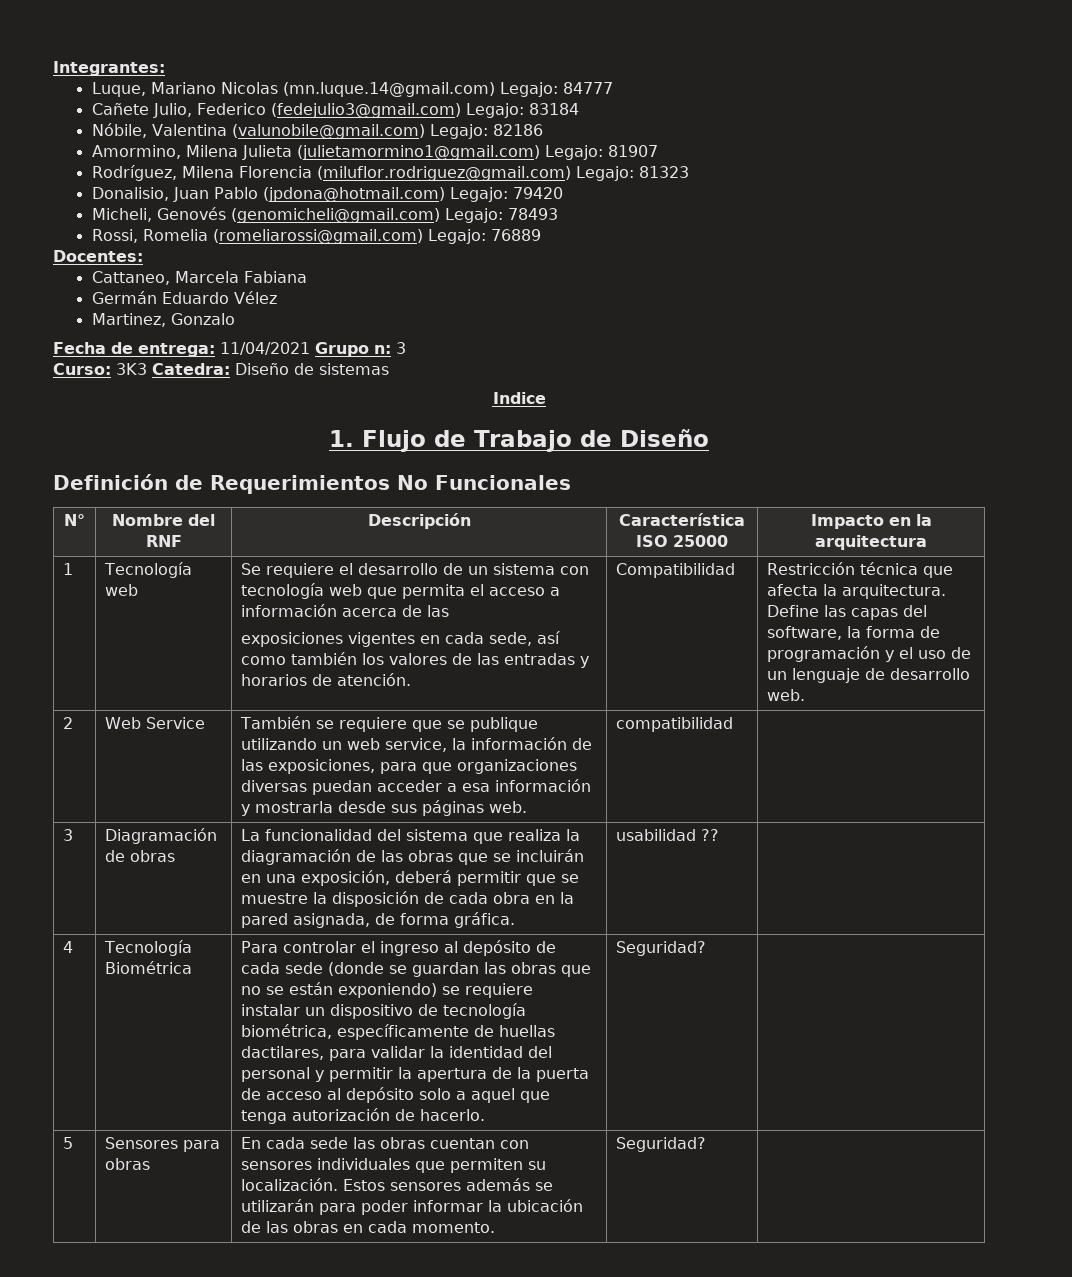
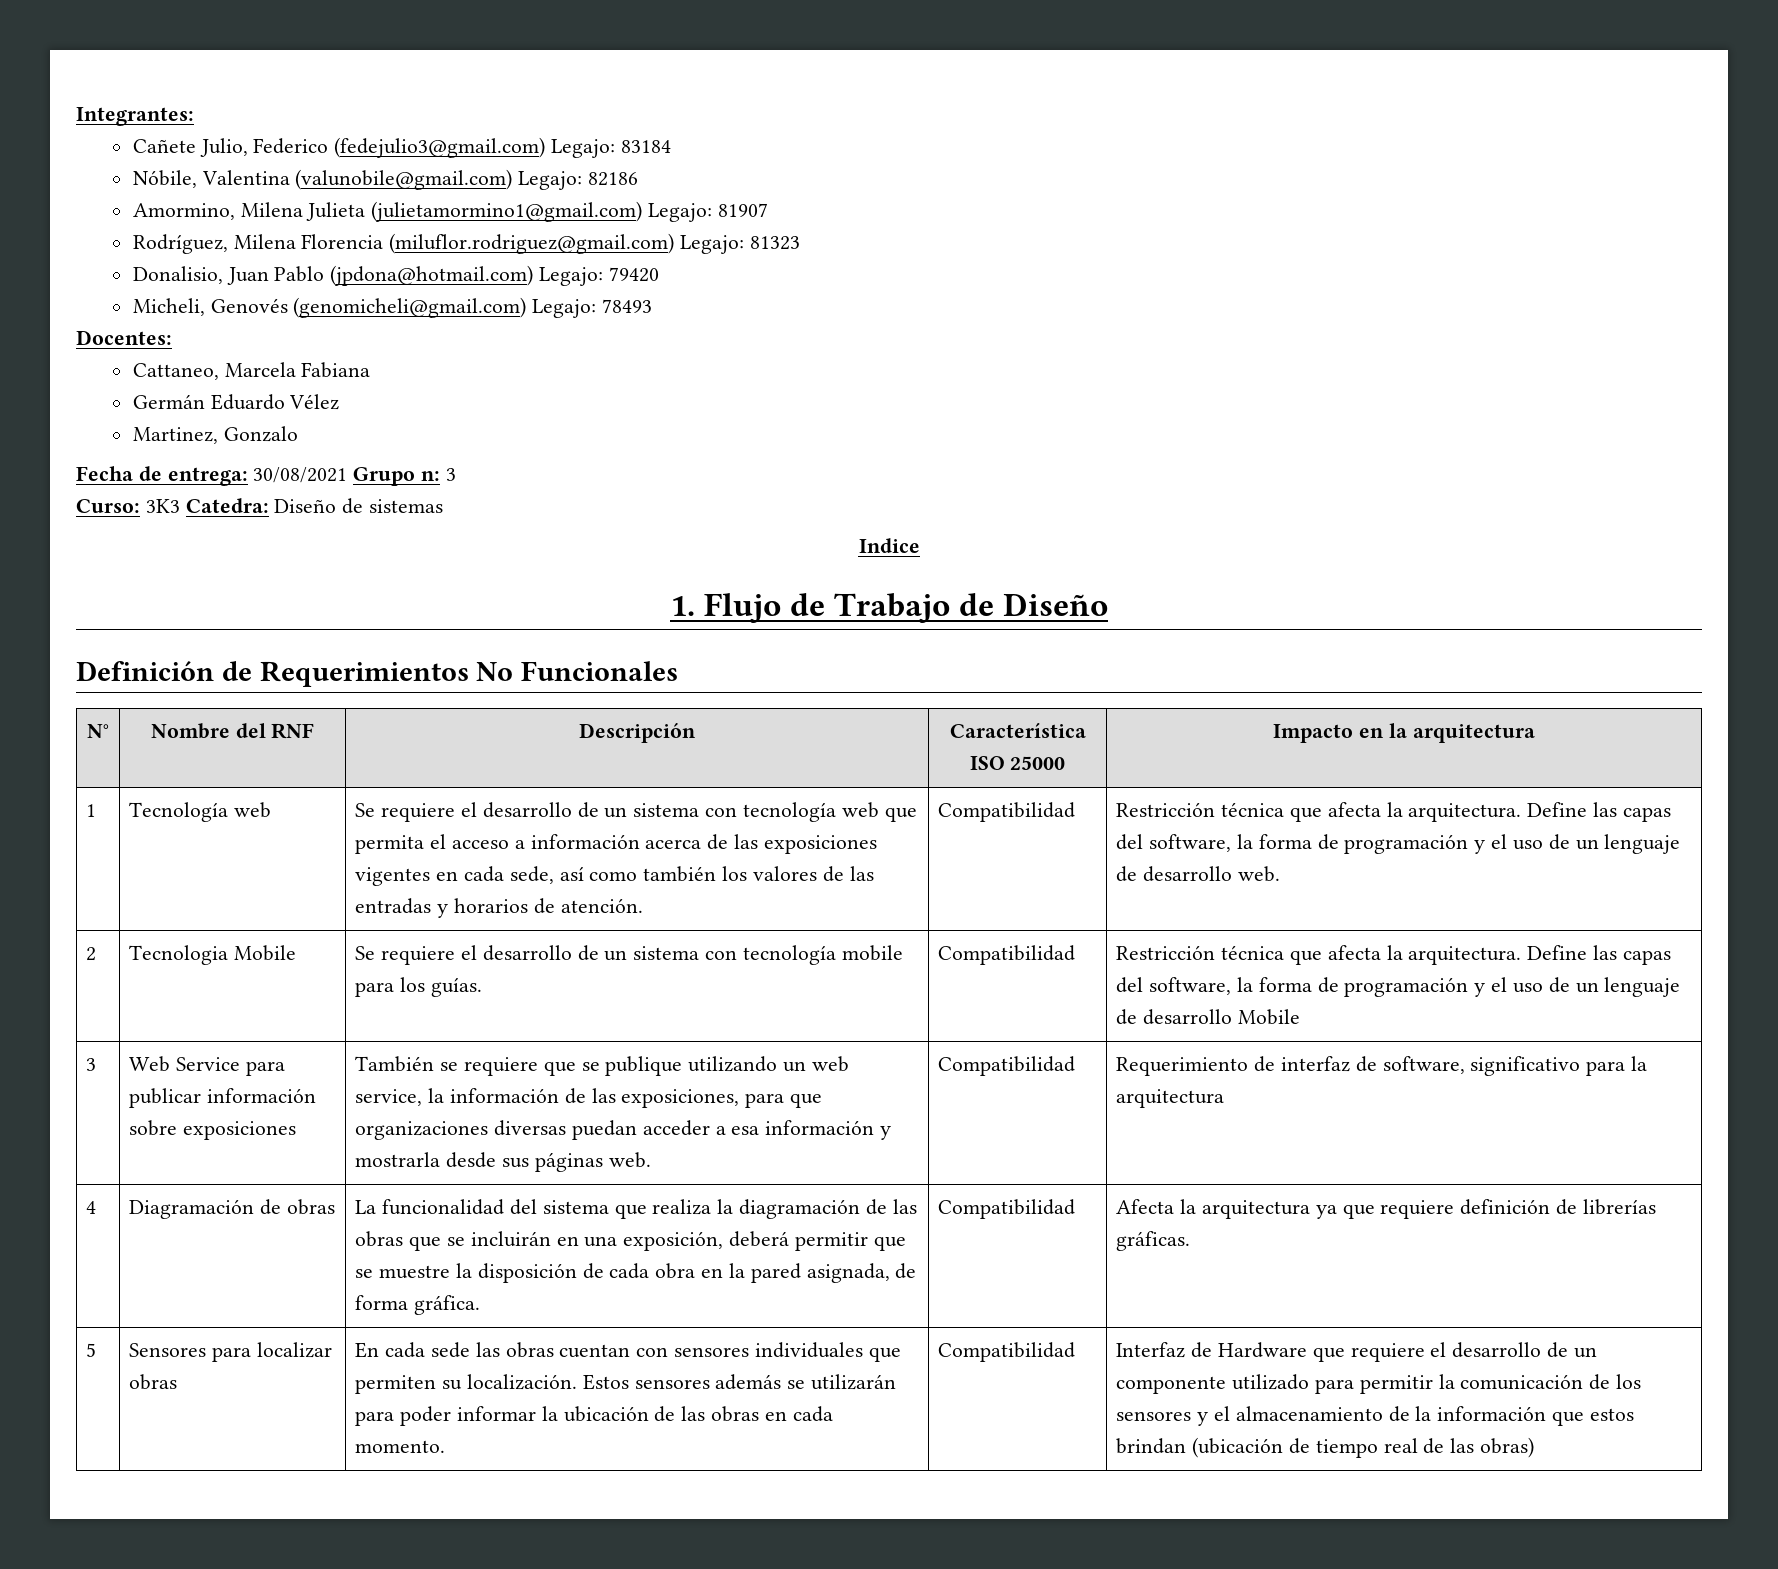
[91,82,613,97] // Luque, Mariano Nicolas (mn.luque.14@gmail.com) Legajo: 84777 -> (194, 116) none
[91,229,541,244] // Rossi, Romelia (romeliarossi@gmail.com) Legajo: 76889 -> (652, 306) none
[220,342,310,355] 11/04/2021 -> [253,467,348,483] 30/08/2021
(450, 611) // -> (759, 841) none
[105,717,206,729] Web Service -> [129,945,297,965] [355,945,903,965] [355,977,483,997] [938,945,1076,965] [1116,945,1671,965] [1116,977,1681,997] [1116,1009,1301,1025] [86,1058,97,1071] [129,1056,286,1076] [129,1088,317,1108] [129,1120,297,1140] Tecnologia Mobile | Se requiere el desarrollo de un sistema con tecnología mobile para los guías. | Compatibilidad | Restricción técnica que afecta la arquitectura. Define las capas del software, la forma de programación y el uso de un lenguaje de desarrollo Mobile // 3 | Web Service para publicar información sobre exposiciones
[616,717,734,732] [63,829,74,841] compatibilidad | // 3 -> [938,1056,1076,1076] [1116,1056,1648,1076] [1116,1089,1225,1108] [86,1201,97,1214] Compatibilidad | Requerimiento de interfaz de software, significativo para la arquitectura // 4
[616,829,720,841] [63,941,74,953] [104,940,193,956] [105,961,193,974] [241,940,557,956] [241,962,592,977] [241,982,534,998] [241,1003,527,1019] [241,1024,556,1040] [241,1046,553,1061] [241,1067,590,1082] [241,1087,551,1103] [241,1108,486,1124] [616,941,707,956] usabilidad ?? | // 4 | Tecnología Biométrica | Para controlar el ingreso al depósito de cada sede (donde se guardan las obras que no se están exponiendo) se requiere instalar un dispositivo de tecnología biométrica, específicamente de huellas dactilares, para validar la identidad del personal y permitir la apertura de la puerta de acceso al depósito solo a aquel que tenga autorización de hacerlo. | Seguridad? | -> [938,1199,1076,1219] [1116,1199,1656,1219] [1116,1231,1191,1251] Compatibilidad | Afecta la arquitectura ya que requiere definición de librerías gráficas.
(221, 1146) none -> [257,1342,333,1358] localizar
[616,1137,707,1152] Seguridad? | -> [938,1342,1076,1362] [1116,1342,1597,1362] [1116,1374,1642,1394] [1116,1406,1634,1426] [1116,1437,1535,1458] Compatibilidad | Interfaz de Hardware que requiere el desarrollo de un componente utilizado para permitir la comunicación de los sensores y el almacenamiento de la información que estos brindan (ubicación de tiempo real de las obras)

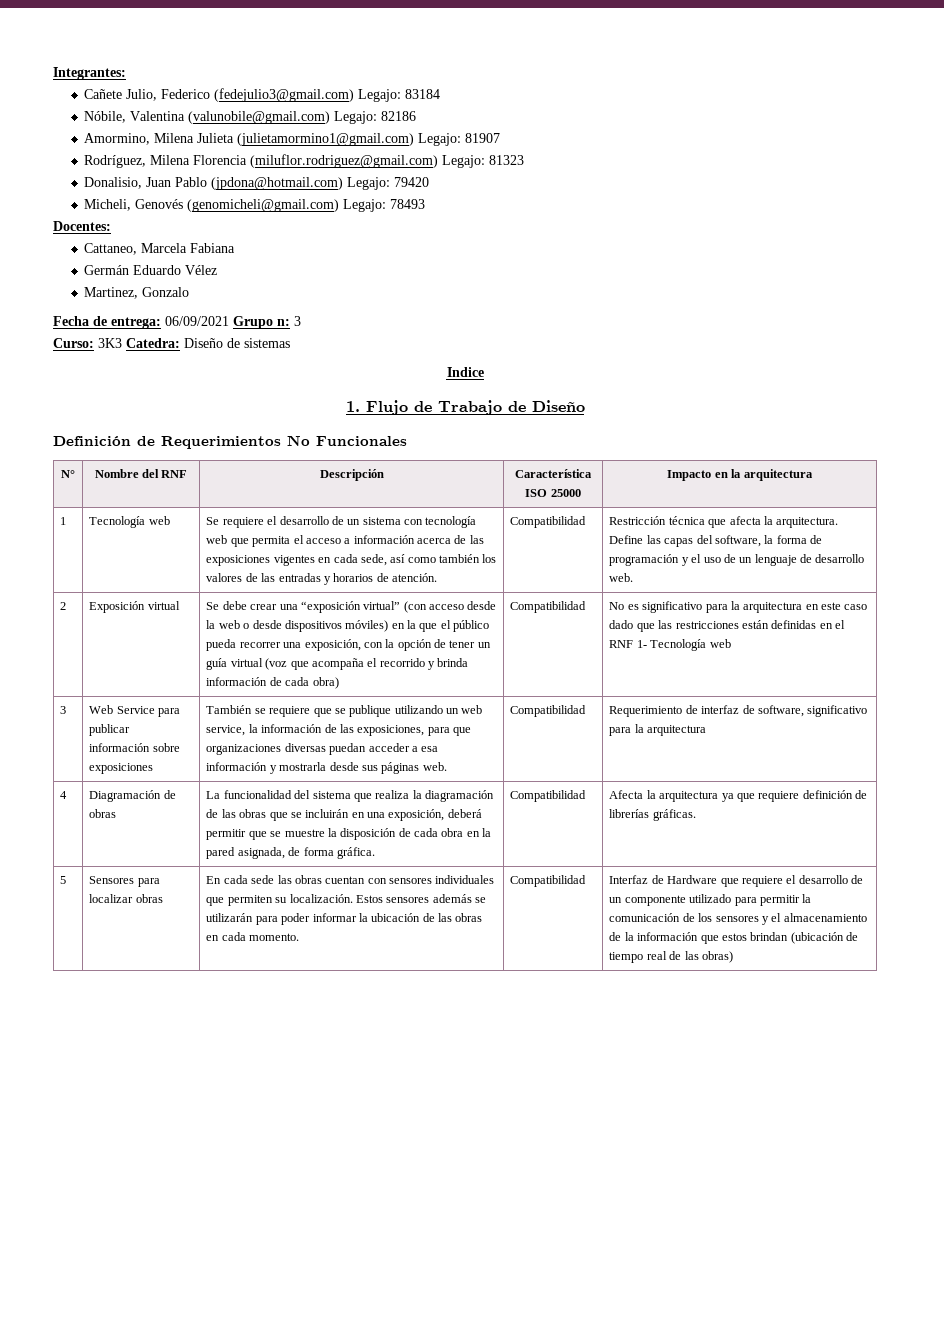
[253,467,348,483] 30/08/2021 -> [165,316,229,326] 06/09/2021
[129,945,297,965] [355,945,903,965] [355,977,483,997] [938,945,1076,965] [1116,945,1671,965] [1116,977,1681,997] [1116,1009,1301,1025] Tecnologia Mobile | Se requiere el desarrollo de un sistema con tecnología mobile para los guías. | Compatibilidad | Restricción técnica que afecta la arquitectura. Define las capas del software, la forma de programación y el uso de un lenguaje de desarrollo Mobile -> [89,601,180,613] [206,601,497,613] [206,620,490,632] [206,639,491,651] [206,658,469,670] [206,677,339,689] [510,601,587,613] [609,601,868,613] [609,620,846,632] [609,639,731,651] Exposición virtual | Se debe crear una “exposición virtual” (con acceso desde la web o desde dispositivos móviles) en la que el público pueda recorrer una exposición, con la opción de tener un guía virtual (voz que acompaña el recorrido y brinda información de cada obra) | Compatibilidad | No es significativo para la arquitectura en este caso dado que las restricciones están definidas en el RNF 1- Tecnología web

